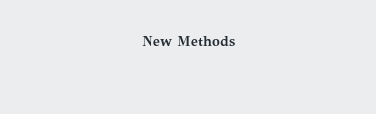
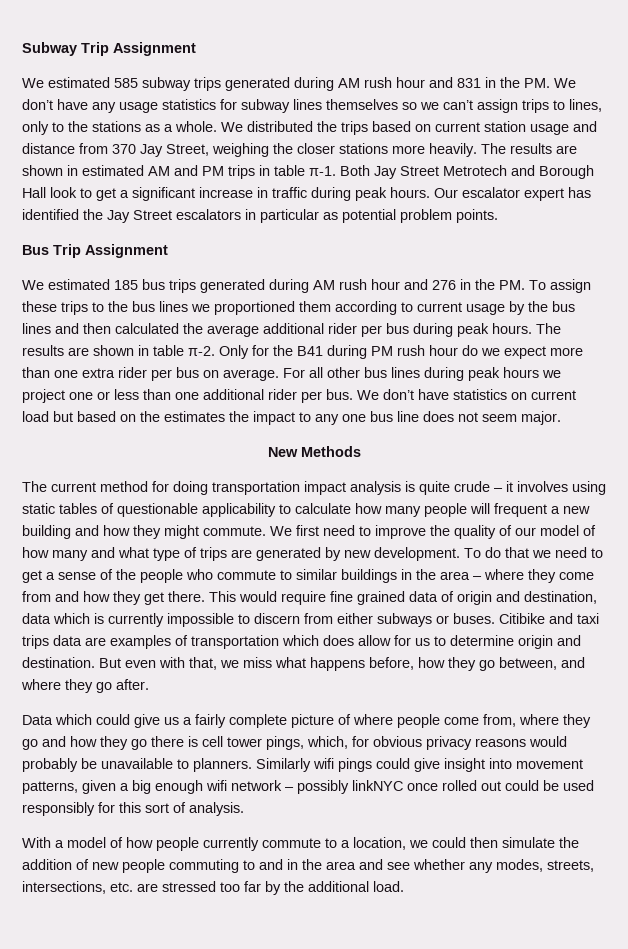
[141,36,235,47] New Methods -> [22,42,196,56] [22,77,576,91] [22,99,602,113] [22,121,597,135] [22,143,577,157] [22,165,594,179] [22,187,591,201] [22,209,498,223] [22,244,168,258] [22,279,591,293] [22,301,575,315] [22,323,561,337] [22,345,583,359] [22,367,561,381] [22,389,576,403] [22,411,561,425] [267,446,361,457] [22,481,606,495] [22,503,590,517] [22,525,596,539] [22,547,603,561] [22,569,594,583] [22,591,597,605] [22,613,599,627] [22,635,581,649] [22,657,585,671] [21,679,149,693] [22,714,591,728] [22,736,567,750] [22,758,583,772] [22,780,594,794] [22,802,244,816] [22,837,579,851] [22,859,594,873] [22,881,404,895] Subway Trip Assignment // We estimated 585 subway trips generated during AM rush hour and 831 in the PM. We don’t have any usage statistics for subway lines themselves so we can’t assign trips to lines, only to the stations as a whole. We distributed the trips based on current station usage and distance from 370 Jay Street, weighing the closer stations more heavily. The results are shown in estimated AM and PM trips in table π-1. Both Jay Street Metrotech and Borough Hall look to get a significant increase in traffic during peak hours. Our escalator expert has identified the Jay Street escalators in particular as potential problem points. // Bus Trip Assignment // We estimated 185 bus trips generated during AM rush hour and 276 in the PM. To assign these trips to the bus lines we proportioned them according to current usage by the bus lines and then calculated the average additional rider per bus during peak hours. The results are shown in table π-2. Only for the B41 during PM rush hour do we expect more than one extra rider per bus on average. For all other bus lines during peak hours we project one or less than one additional rider per bus. We don’t have statistics on current load but based on the estimates the impact to any one bus line does not seem major. // New Methods // The current method for doing transportation impact analysis is quite crude – it involves using static tables of questionable applicability to calculate how many people will frequent a new building and how they might commute. We first need to improve the quality of our model of how many and what type of trips are generated by new development. To do that we need to get a sense of the people who commute to similar buildings in the area – where they come from and how they get there. This would require fine grained data of origin and destination, data which is currently impossible to discern from either subways or buses. Citibike and taxi trips data are examples of transportation which does allow for us to determine origin and destination. But even with that, we miss what happens before, how they go between, and where they go after. // Data which could give us a fairly complete picture of where people come from, where they go and how they go there is cell tower pings, which, for obvious privacy reasons would probably be unavailable to planners. Similarly wifi pings could give insight into movement patterns, given a big enough wifi network – possibly linkNYC once rolled out could be used responsibly for this sort of analysis. // With a model of how people currently commute to a location, we could then simulate the addition of new people commuting to and in the area and see whether any modes, streets, intersections, etc. are stressed too far by the additional load.

